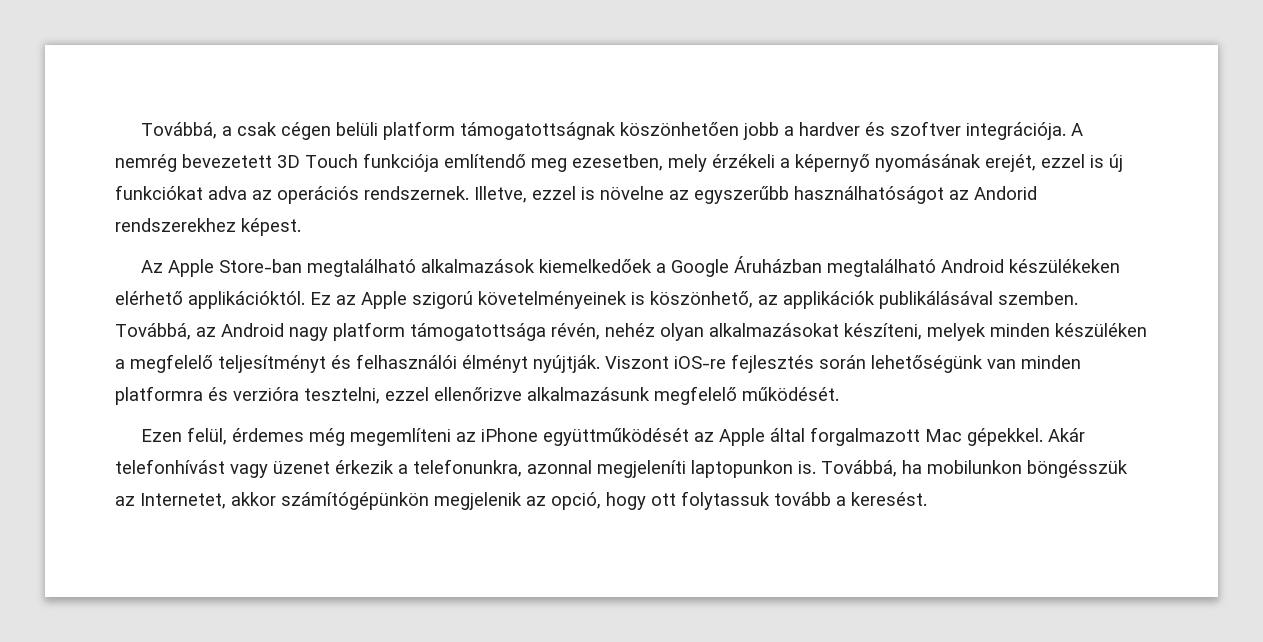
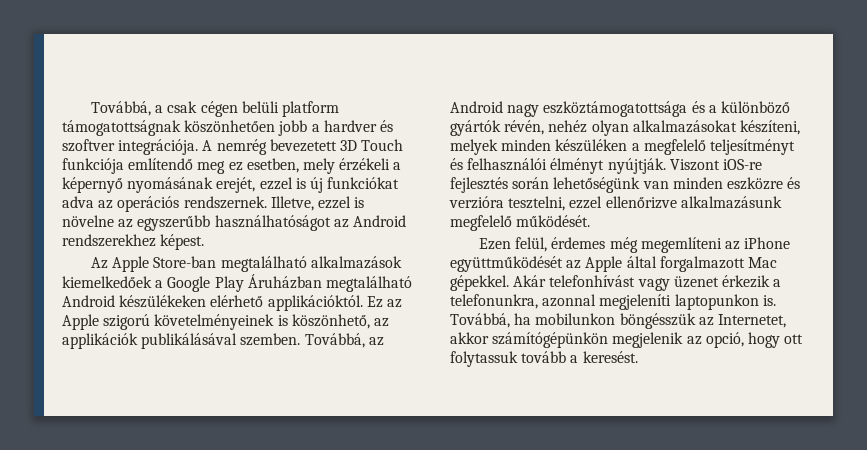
[572,154,663,171] ezesetben, -> [228,158,299,173] ez esetben,
[974,186,1037,200] Andorid -> [352,215,406,227] Android
(730, 268) none -> [214,276,244,292] Play
[333,322,546,341] platform támogatottsága -> [543,101,790,117] [450,120,501,136] eszköztámogatottsága és a különböző gyártók
[115,386,203,405] platformra -> [726,177,783,190] eszközre

